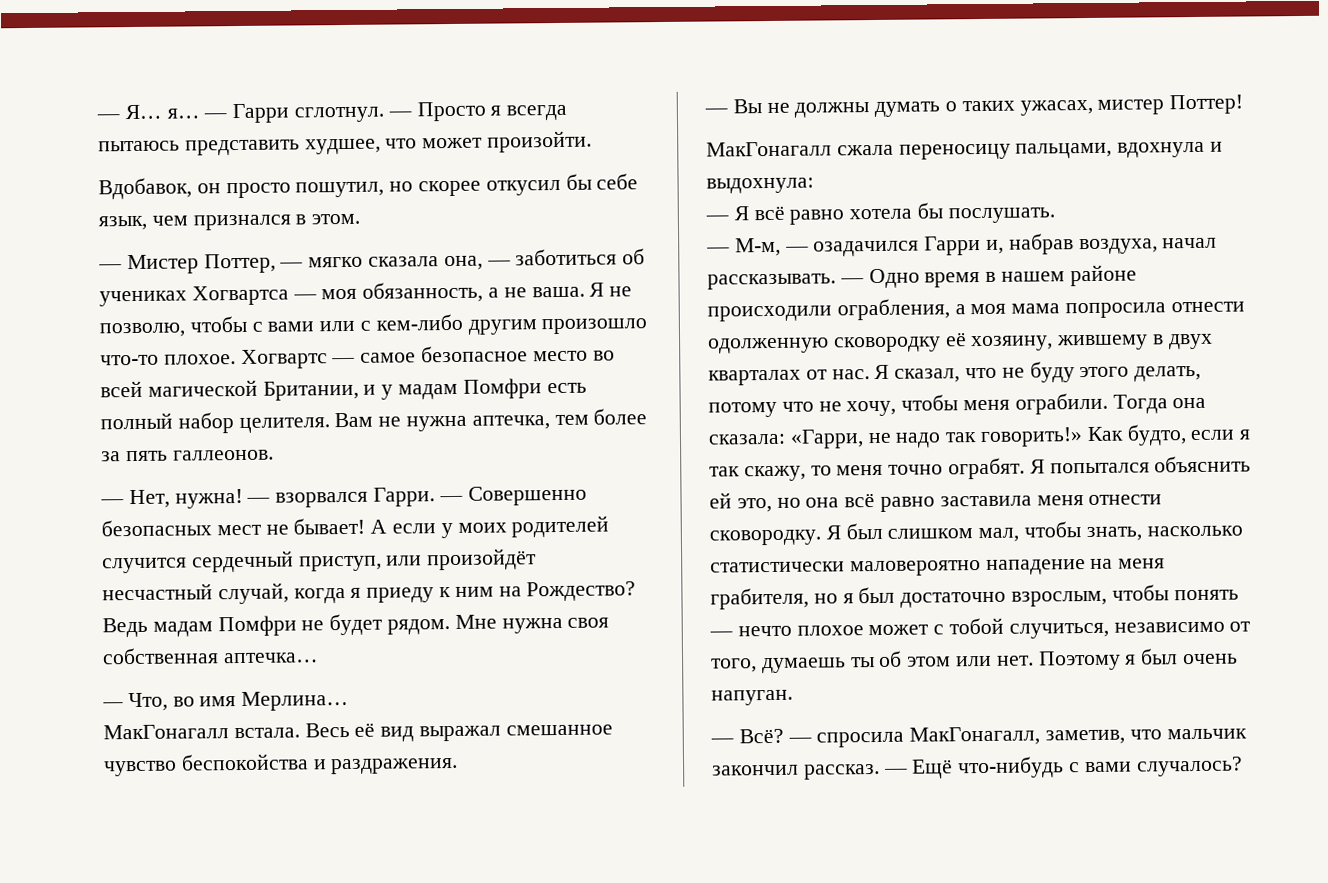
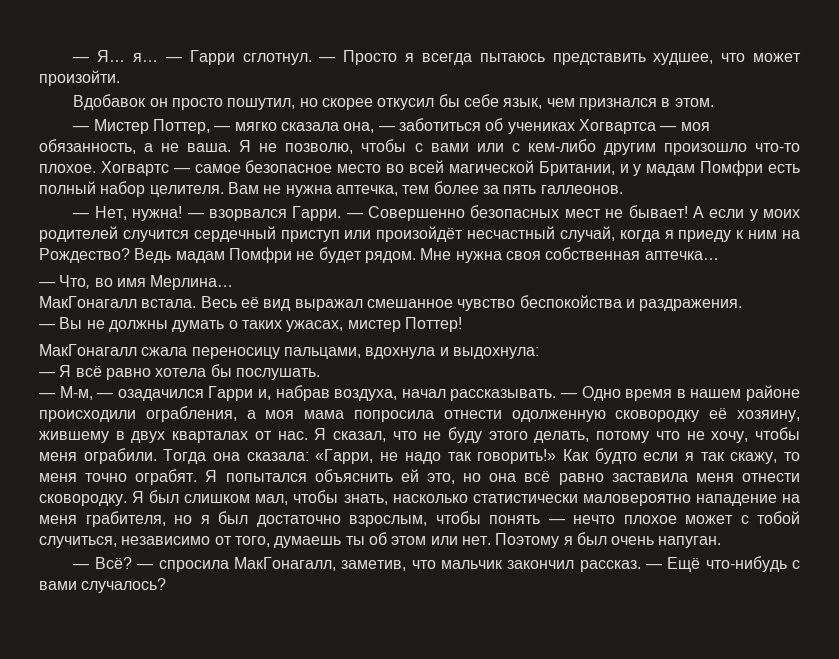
[98,177,192,200] Вдобавок, -> [73,94,147,110] Вдобавок
[298,555,382,572] приступ, -> [280,230,340,242] приступ
[1126,424,1187,446] будто, -> [594,448,637,464] будто

